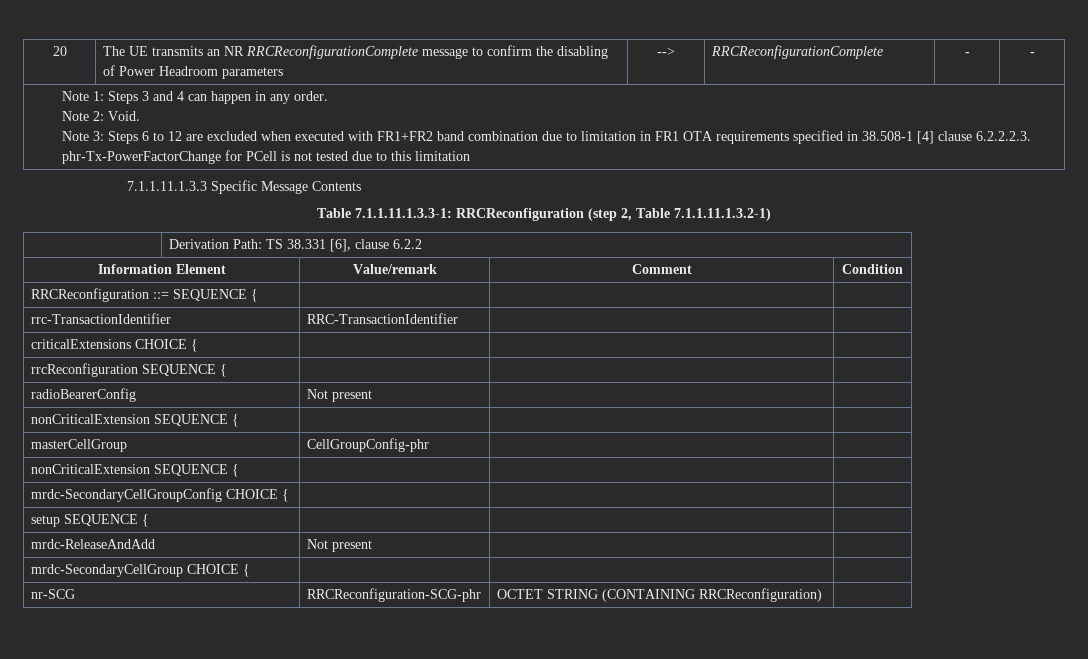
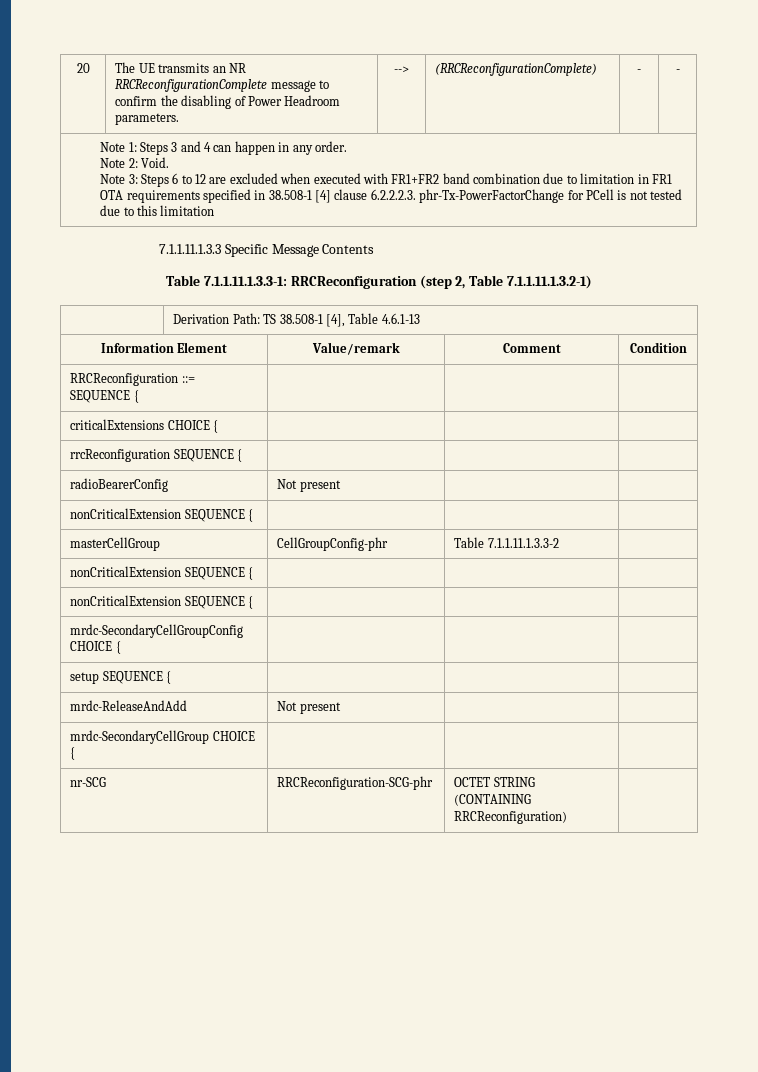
[221,67,283,79] parameters -> [115,113,180,125] parameters.
[710,45,883,59] RRCReconfigurationComplete -> [435,63,598,76] (RRCReconfigurationComplete)
[286,239,422,252] 38.331 [6], clause 6.2.2 -> [279,313,420,327] 38.508-1 [4], Table 4.6.1-13
[30,313,171,324] [306,313,458,324] // rrc-TransactionIdentifier | RRC-TransactionIdentifier | | -> (139, 396) none
(429, 445) none -> [454,537,559,548] [70,566,254,580] | Table 7.1.1.11.1.3.3-2 | // nonCriticalExtension SEQUENCE { |

